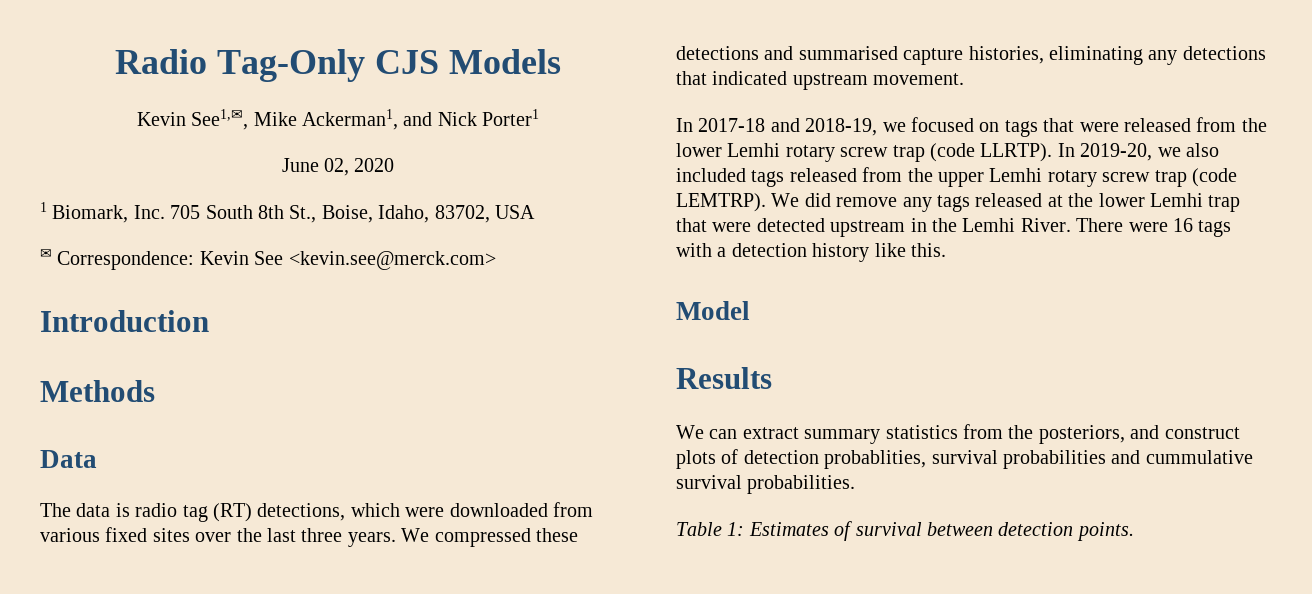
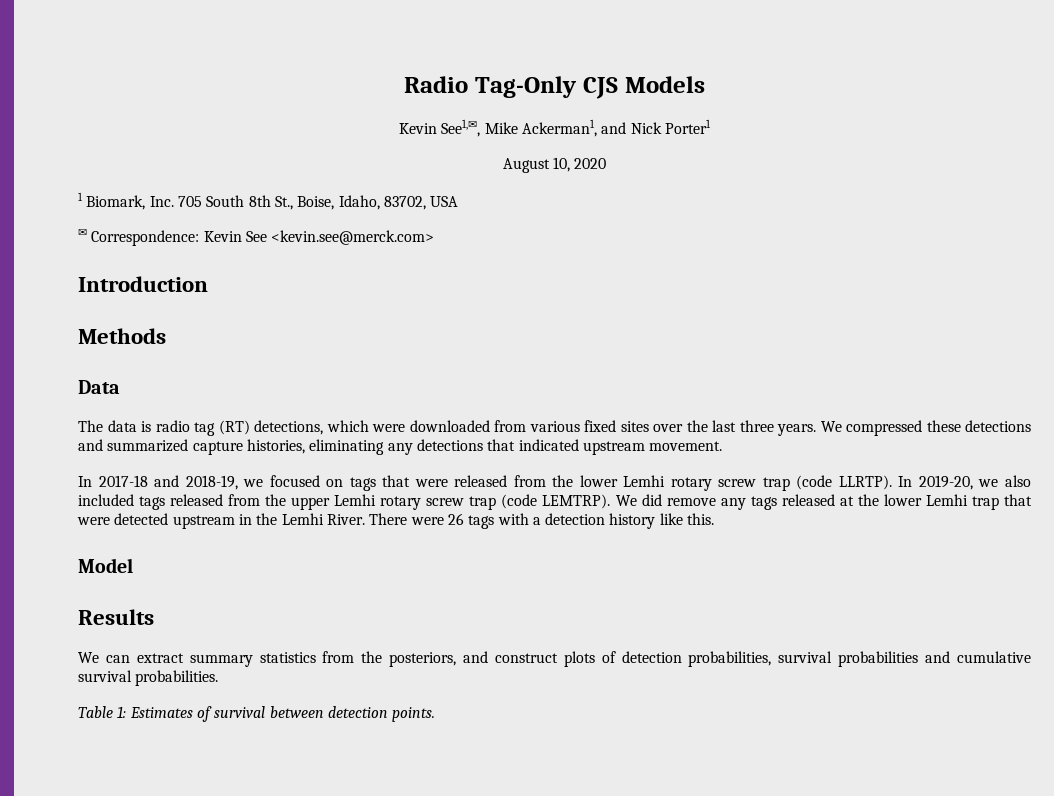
[281,158,349,176] June 02, -> [502,157,570,173] August 10,
[798,46,898,60] summarised -> [107,439,189,452] summarized
[1173,218,1193,232] 16 -> [447,513,464,525] 26
[824,450,927,469] probablities, -> [688,651,772,667] probabilities,
[1145,450,1253,464] cummulative -> [956,651,1031,663] cumulative

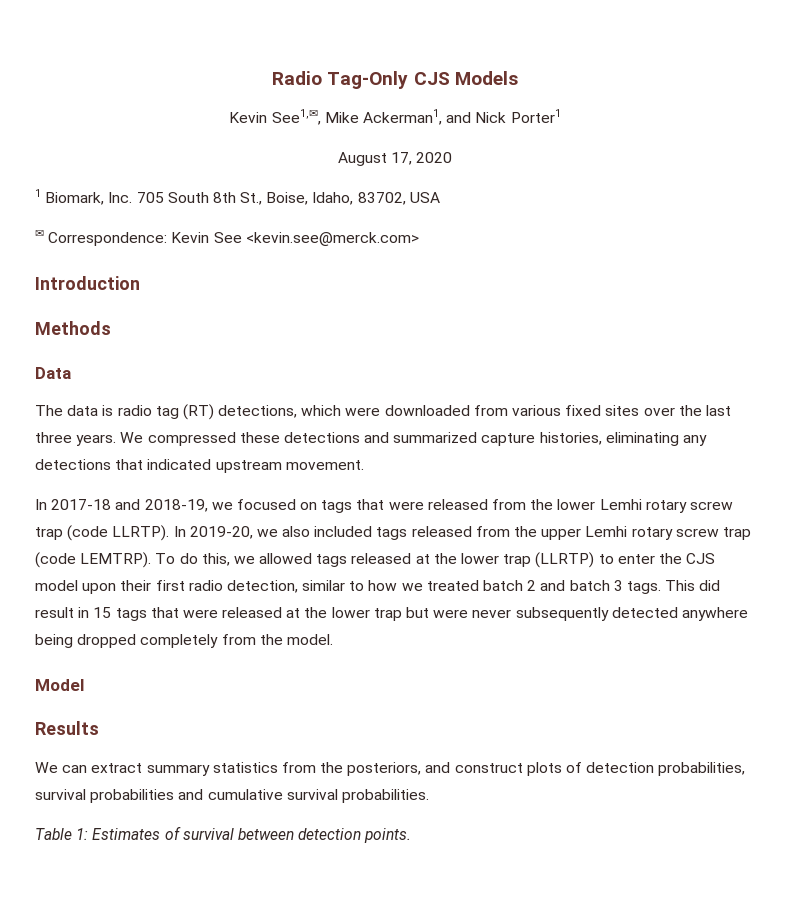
[553,157,570,172] 10, -> [391,152,412,165] 17,
[615,494,746,510] We did remove any -> [155,553,313,566] To do this, we allowed
[925,494,1033,510] [77,513,715,529] Lemhi trap that were detected upstream in the Lemhi River. There were 26 tags with a detection history like this. -> [503,552,716,568] [35,580,721,594] [35,607,748,621] [35,634,333,648] trap (LLRTP) to enter the CJS model upon their first radio detection, similar to how we treated batch 2 and batch 3 tags. This did result in 15 tags that were released at the lower trap but were never subsequently detected anywhere being dropped completely from the model.

